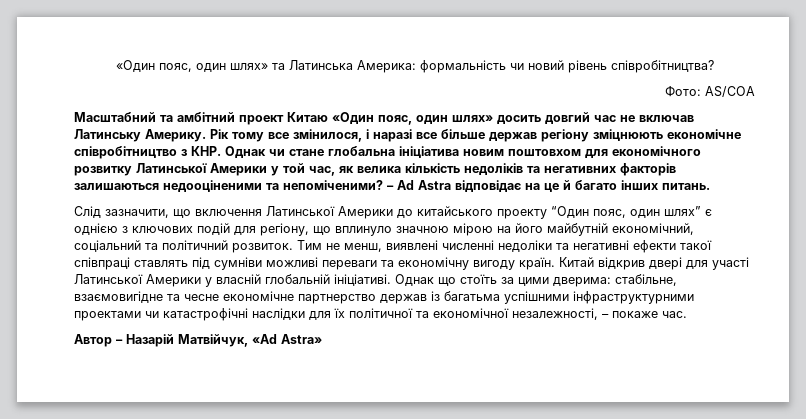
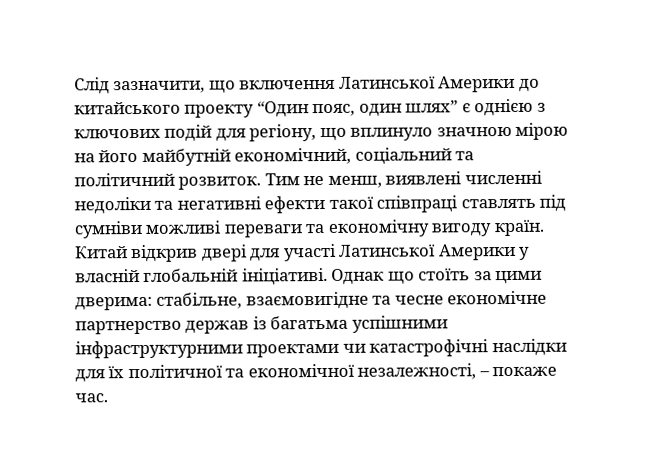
[115,60,714,73] [665,86,755,97] [74,112,694,125] [74,129,741,142] [74,146,701,159] [74,163,676,176] [74,180,710,192] «Один пояс, один шлях» та Латинська Америка: формальність чи новий рівень співробітництва? // Фото: AS/COA // Масштабний та амбітний проект Китаю «Один пояс, один шлях» досить довгий час не включав Латинську Америку. Рік тому все змінилося, і наразі все більше держав регіону зміцнюють економічне співробітництво з КНР. Однак чи стане глобальна ініціатива новим поштовхом для економічного розвитку Латинської Америки у той час, як велика кількість недоліків та негативних факторів залишаються недооціненими та непоміченими? – Ad Astra відповідає на це й багато інших питань. // -> (74, 86) none
[74,334,322,347] // Автор – Назарій Матвійчук, «Ad Astra» -> (108, 398) none

